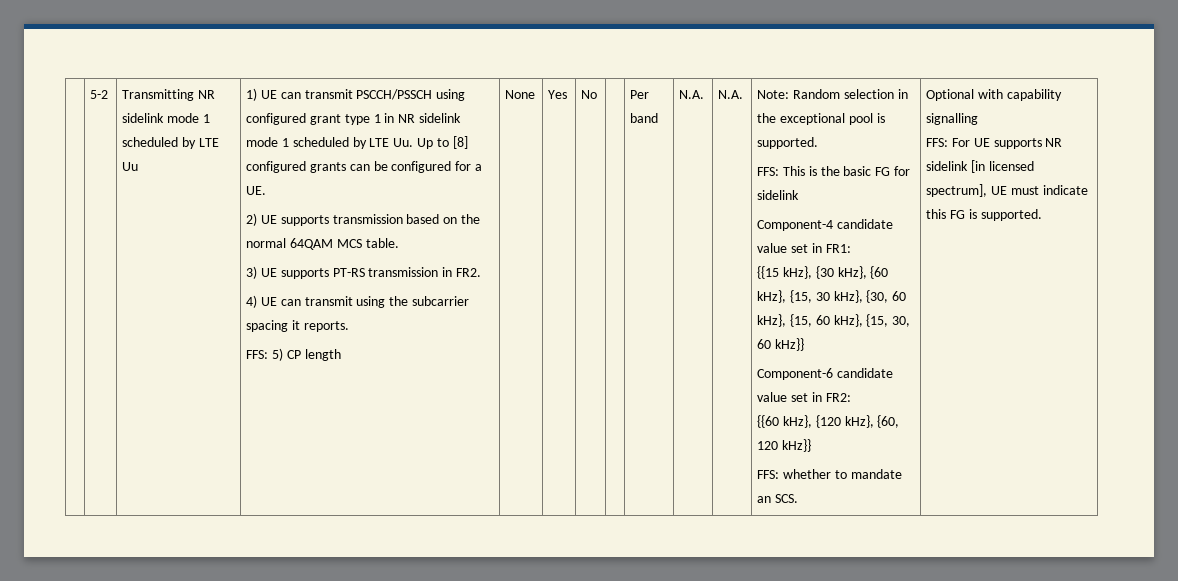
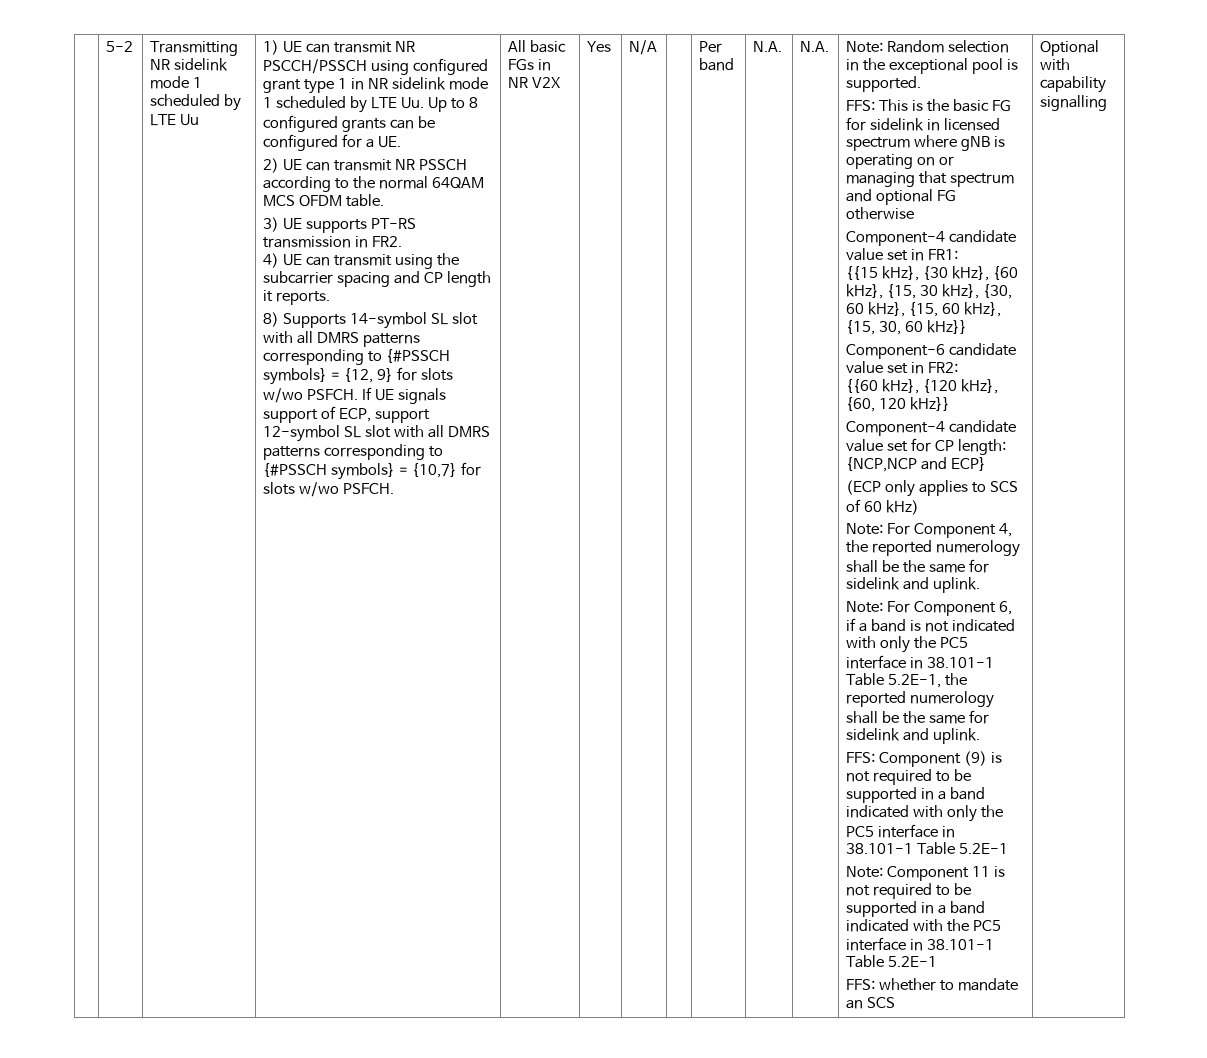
(353, 94) none -> [394,41,415,52] NR
[452,136,468,149] [8] -> [468,97,478,108] 8
[280,214,458,226] supports transmission based on -> [306,159,467,171] [263,176,350,192] can transmit NR PSSCH according to
(362, 243) none -> [299,195,343,207] OFDM
(289, 326) none -> [394,271,491,287] and CP length
[246,348,341,361] [505,90,536,99] FFS: 5) CP length | None -> [263,312,478,329] [263,331,420,347] [263,349,451,365] [263,367,453,385] [263,387,446,404] [263,406,430,423] [263,425,490,442] [263,444,444,460] [263,462,481,480] [263,482,395,497] [508,40,567,53] [508,59,552,71] [508,77,561,88] 8) Supports 14-symbol SL slot with all DMRS patterns corresponding to {#PSSCH symbols} = {12, 9} for slots w/wo PSFCH. If UE signals support of ECP, support 12-symbol SL slot with all DMRS patterns corresponding to {#PSSCH symbols} = {10,7} for slots w/wo PSFCH. | All basic FGs in NR V2X
[581,90,598,99] No -> [629,40,658,55] N/A
(800, 195) none -> [927,118,1000,131] [846,135,1005,151] [846,154,955,169] [846,171,1015,187] [846,189,957,205] [846,207,915,220] in licensed spectrum where gNB is operating on or managing that spectrum and optional FG otherwise
(812, 445) none -> [846,420,1017,436] [846,438,1006,455] [846,457,987,472] [846,480,1018,497] [846,499,920,515] [846,523,1012,538] [846,540,1021,557] [846,559,989,573] [846,577,981,593] [846,601,1012,616] [846,618,1015,632] [846,636,968,653] [846,655,995,669] [846,673,968,688] [846,691,995,708] [846,710,989,724] [846,728,981,744] [846,751,1002,767] [846,769,971,785] [846,787,985,803] [846,805,1003,822] [846,824,956,838] [846,842,1009,855] [846,866,1005,881] [846,883,971,899] [846,901,985,917] [846,919,1001,932] [846,937,995,951] [846,955,938,968] // Component-4 candidate value set for CP length: {NCP,NCP and ECP} // (ECP only applies to SCS of 60 kHz) // Note: For Component 4, the reported numerology shall be the same for sidelink and uplink. // Note: For Component 6, if a band is not indicated with only the PC5 interface in 38.101-1 Table 5.2E-1, the reported numerology shall be the same for sidelink and uplink. // FFS: Component (9) is not required to be supported in a band indicated with only the PC5 interface in 38.101-1 Table 5.2E-1 // Note: Component 11 is not required to be supported in a band indicated with the PC5 interface in 38.101-1 Table 5.2E-1
[775,494,799,503] SCS. -> [867,997,896,1008] SCS
[926,138,1063,149] [926,160,1034,173] [926,184,1088,197] [926,209,1042,221] // FFS: For UE supports NR sidelink [in licensed spectrum], UE must indicate this FG is supported. -> (1108, 103) none

